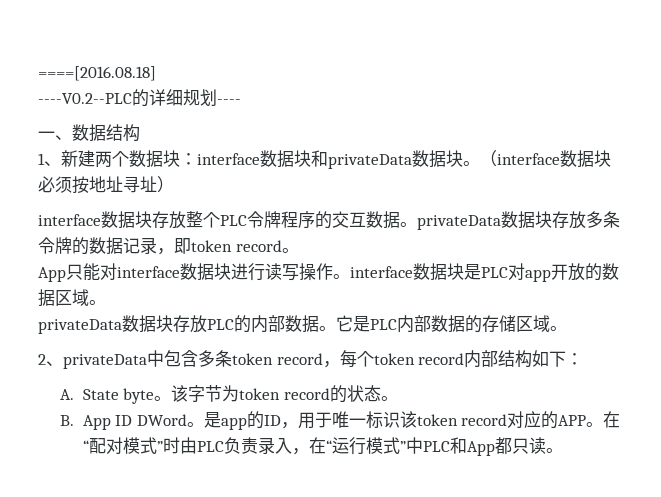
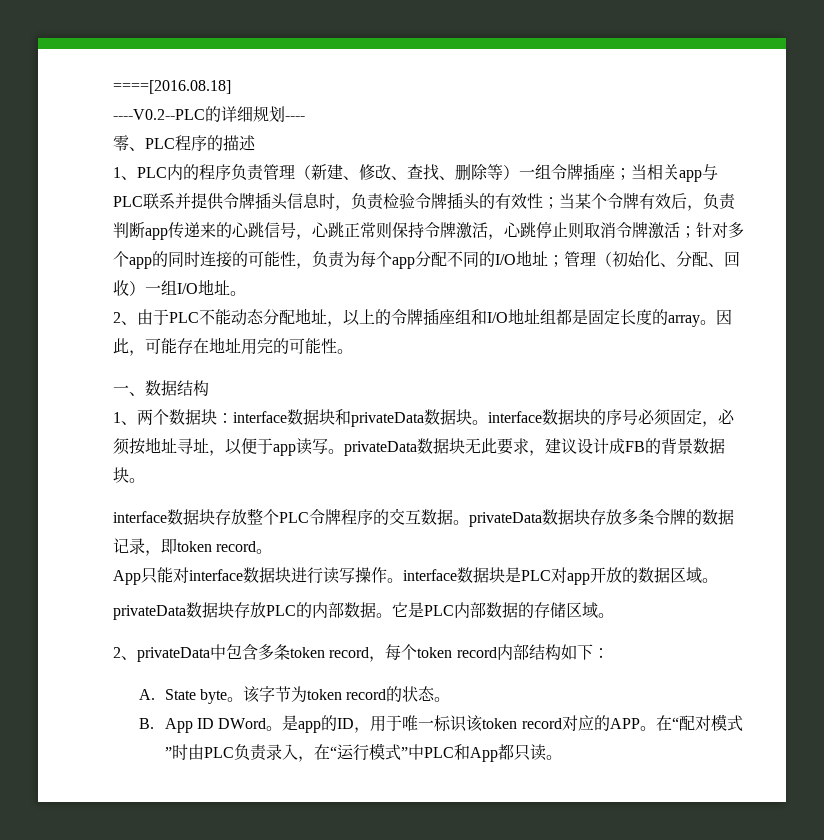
(241, 101) none -> [113,135,256,151] [113,163,718,182] [113,192,736,211] [113,221,744,240] [113,250,740,269] [113,279,246,296] [113,308,732,327] [113,337,353,356] // 零、PLC程序的描述 // 1、PLC内的程序负责管理（新建、修改、查找、删除等）一组令牌插座；当相关app与PLC联系并提供令牌插头信息时，负责检验令牌插头的有效性；当某个令牌有效后，负责判断app传递来的心跳信号，心跳正常则保持令牌激活，心跳停止则取消令牌激活；针对多个app的同时连接的可能性，负责为每个app分配不同的I/O地址；管理（初始化、分配、回收）一组I/O地址。 // 2、由于PLC不能动态分配地址，以上的令牌插座组和I/O地址组都是固定长度的array。因此，可能存在地址用完的可能性。
[61,150,95,167] 新建 -> (137, 423) none
[480,150,611,168] [38,176,174,194] （interface数据块必须按地址寻址） -> [488,409,735,427] [113,437,725,456] [113,467,145,483] interface数据块的序号必须固定，必须按地址寻址，以便于app读写。privateData数据块无此要求，建议设计成FB的背景数据块。

